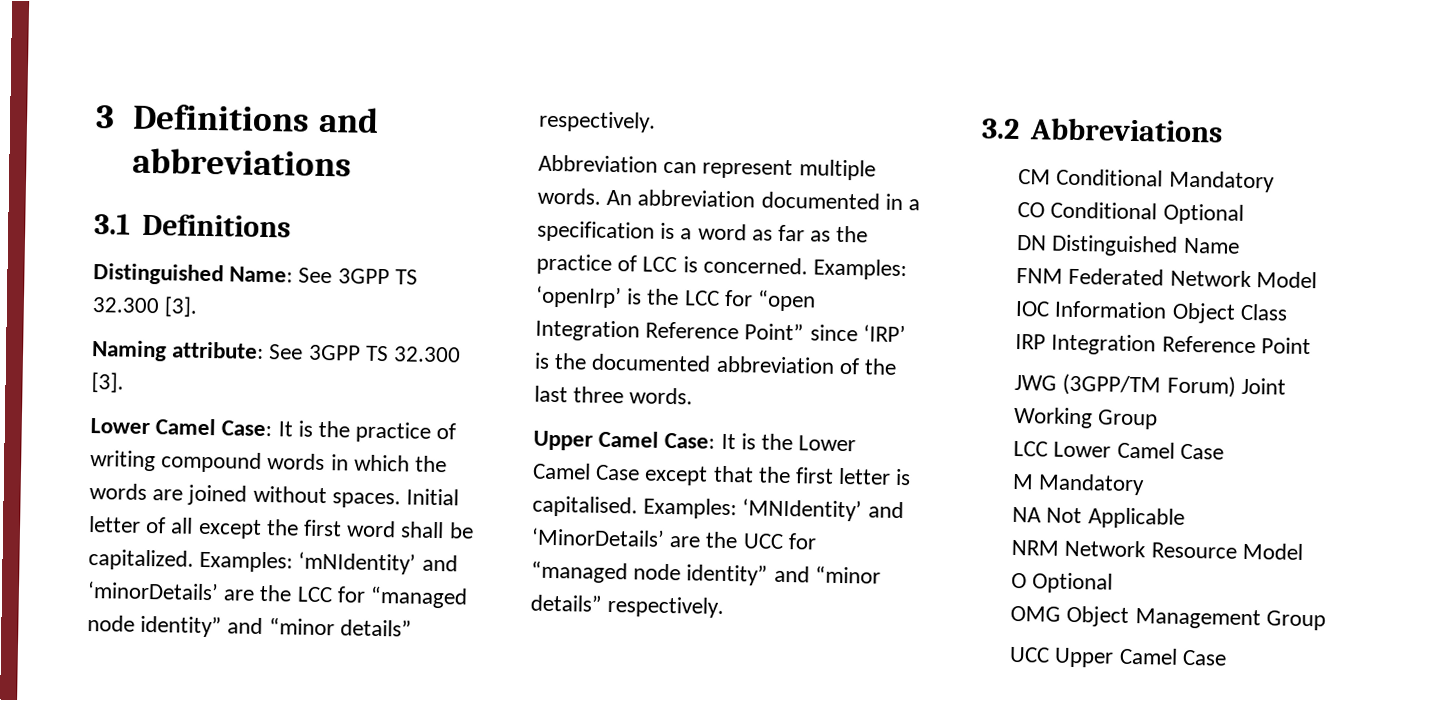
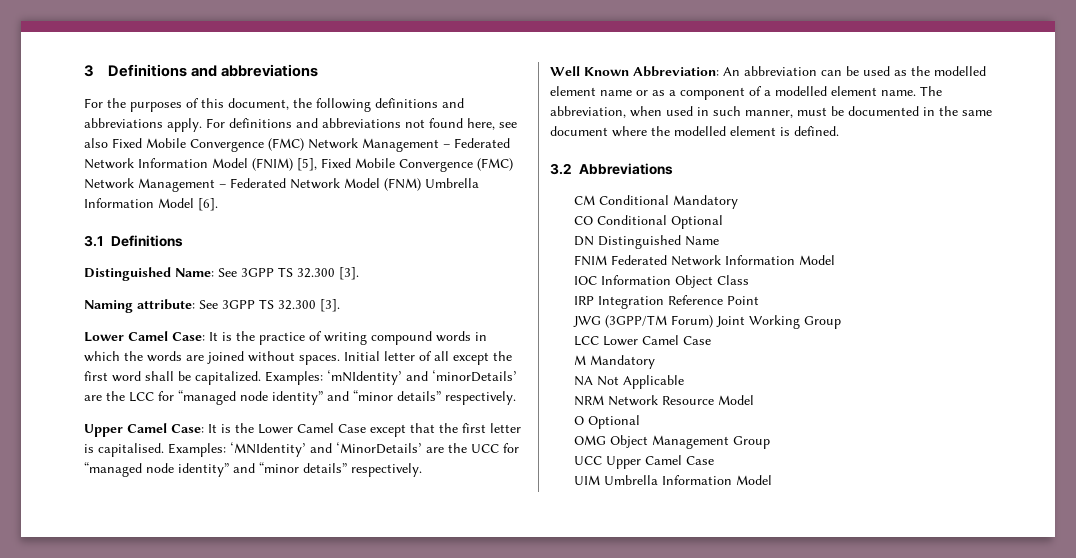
(353, 162) none -> [84,98,464,112] [84,118,517,132] [84,138,510,152] [84,158,513,172] [84,178,479,192] [84,198,218,211] // For the purposes of this document, the following definitions and abbreviations apply. For definitions and abbreviations not found here, see also Fixed Mobile Convergence (FMC) Network Management – Federated Network Information Model (FNIM) [5], Fixed Mobile Convergence (FMC) Network Management – Federated Network Model (FNM) Umbrella Information Model [6].
[538,154,876,181] [537,187,921,211] [537,220,869,243] [536,253,908,281] [535,285,817,312] [535,319,906,343] [534,352,898,375] [534,385,694,405] // Abbreviation can represent multiple words. An abbreviation documented in a specification is a word as far as the practice of LCC is concerned. Examples: ‘openIrp’ is the LCC for “open Integration Reference Point” since ‘IRP’ is the documented abbreviation of the last three words. -> (516, 398) none
(725, 606) none -> [550,66,986,77] [550,86,942,100] [550,106,992,118] [550,126,839,137] // Well Known Abbreviation: An abbreviation can be used as the modelled element name or as a component of a modelled element name. The abbreviation, when used in such manner, must be documented in the same document where the modelled element is defined.
[1016,267,1252,288] FNM Federated Network -> [574,255,796,266] FNIM Federated Network Information
(1227, 657) none -> [574,475,773,485] // UIM Umbrella Information Model

